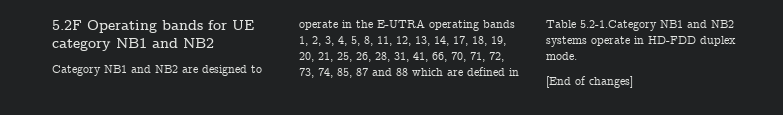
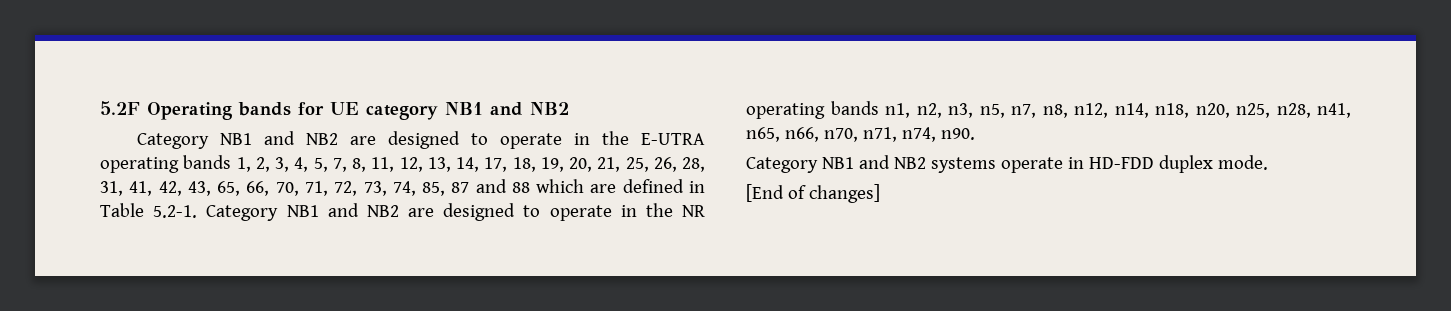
(360, 41) none -> [332,158,347,172] 7,
(428, 57) none -> [158,181,241,196] 42, 43, 65,
[580,20,657,31] 5.2-1.Category -> [153,203,705,221] [746,101,1351,119] [746,127,975,142] [746,157,818,173] 5.2-1. Category NB1 and NB2 are designed to operate in the NR operating bands n1, n2, n3, n5, n7, n8, n12, n14, n18, n20, n25, n28, n41, n65, n66, n70, n71, n74, n90. // Category

